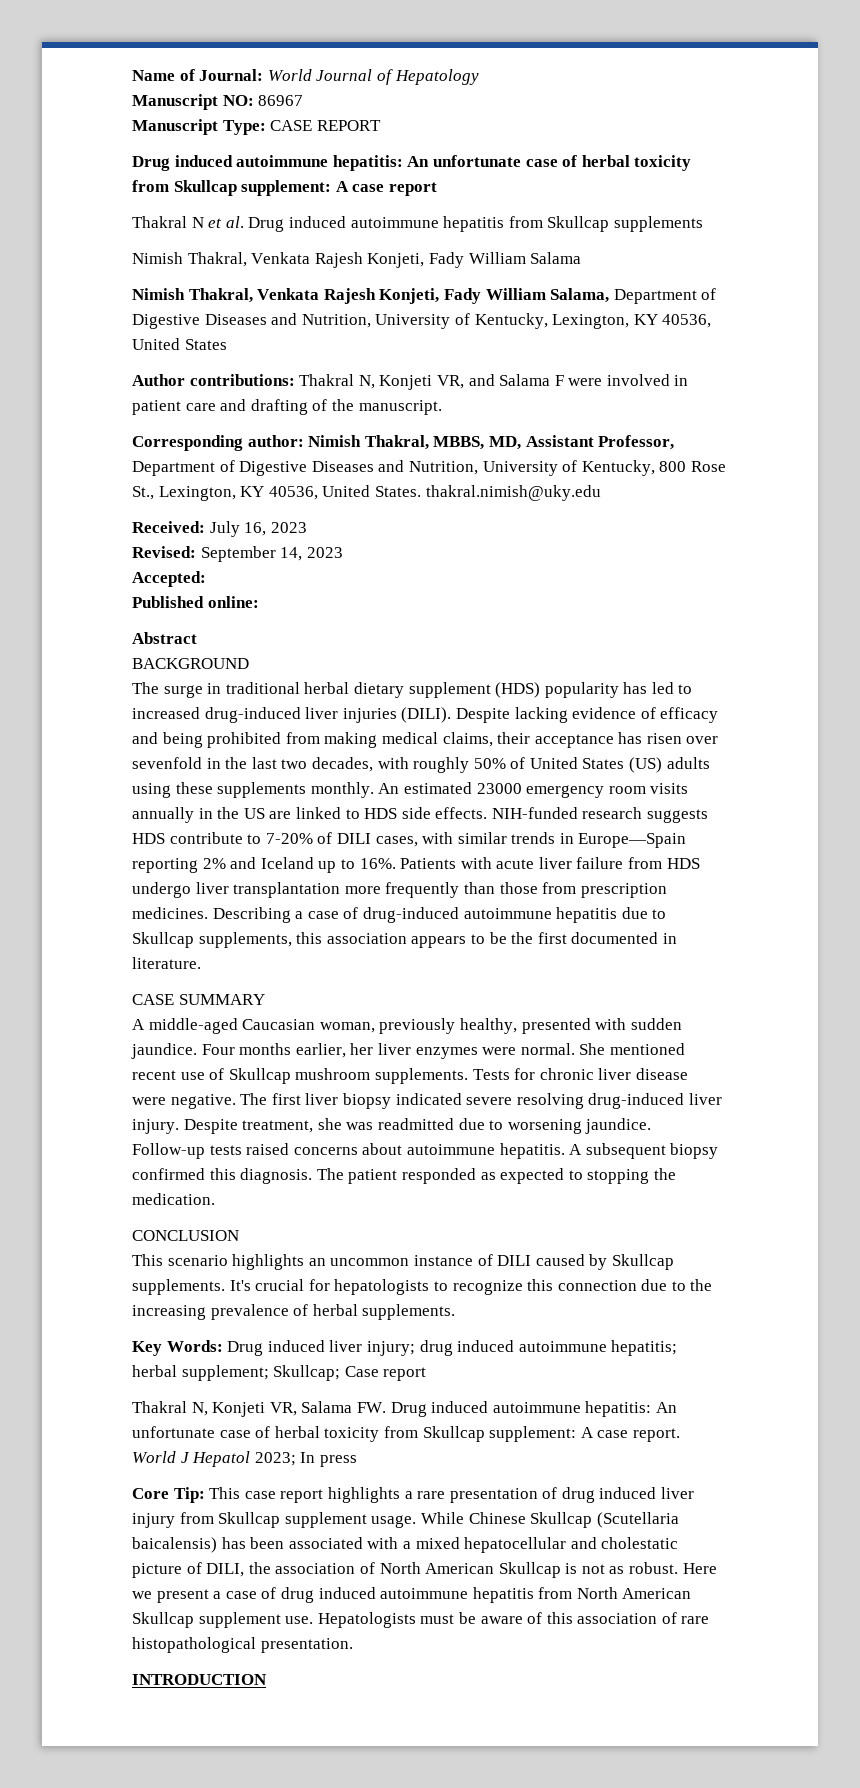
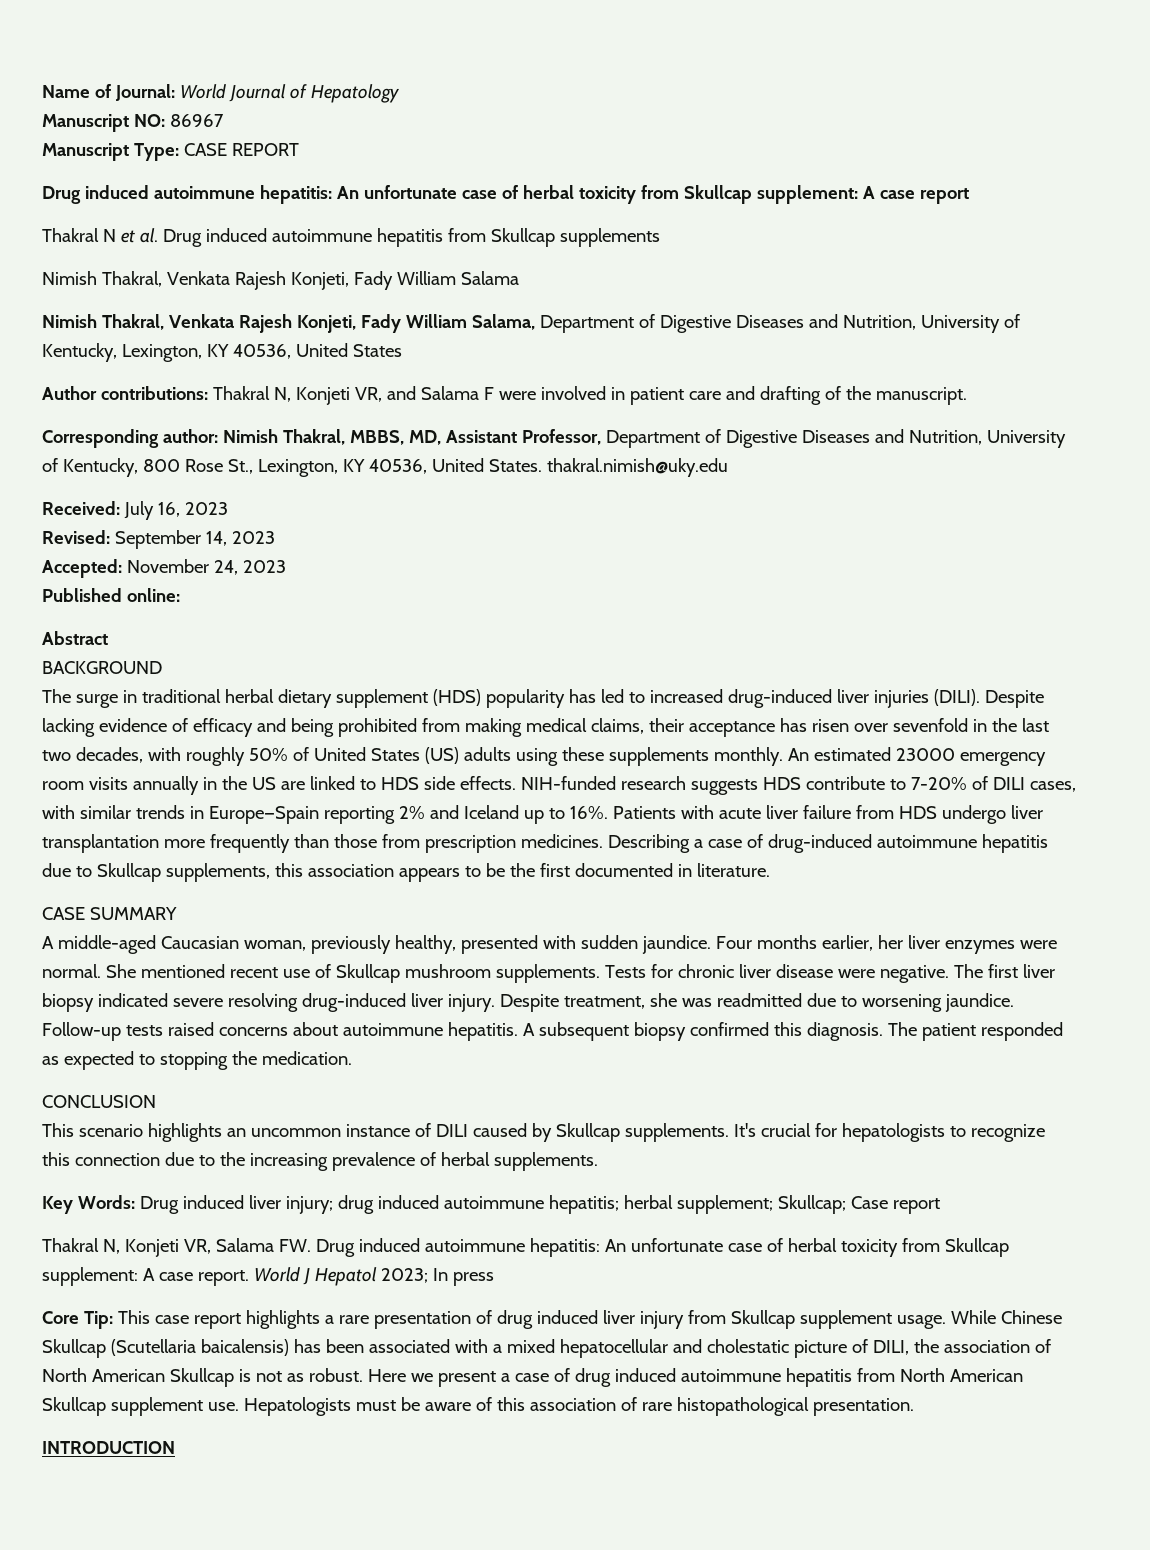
(206, 579) none -> [126,559,286,575] November 24, 2023

